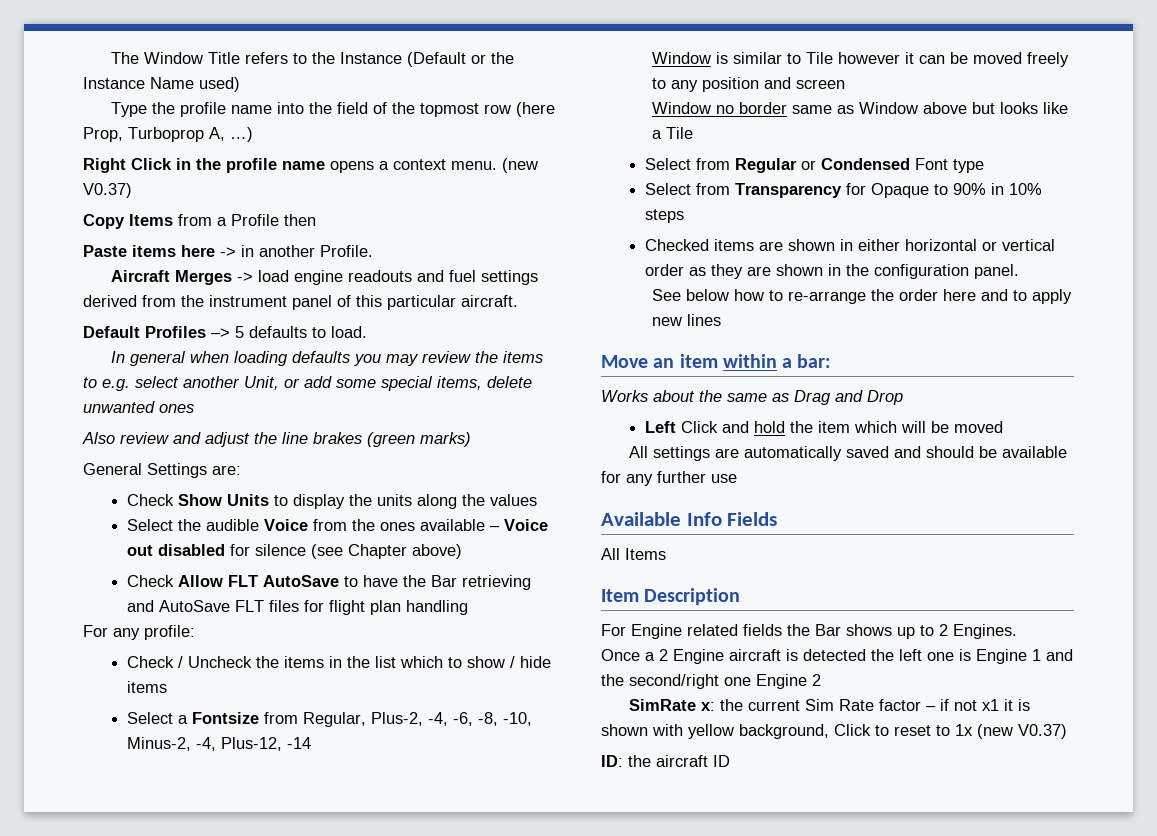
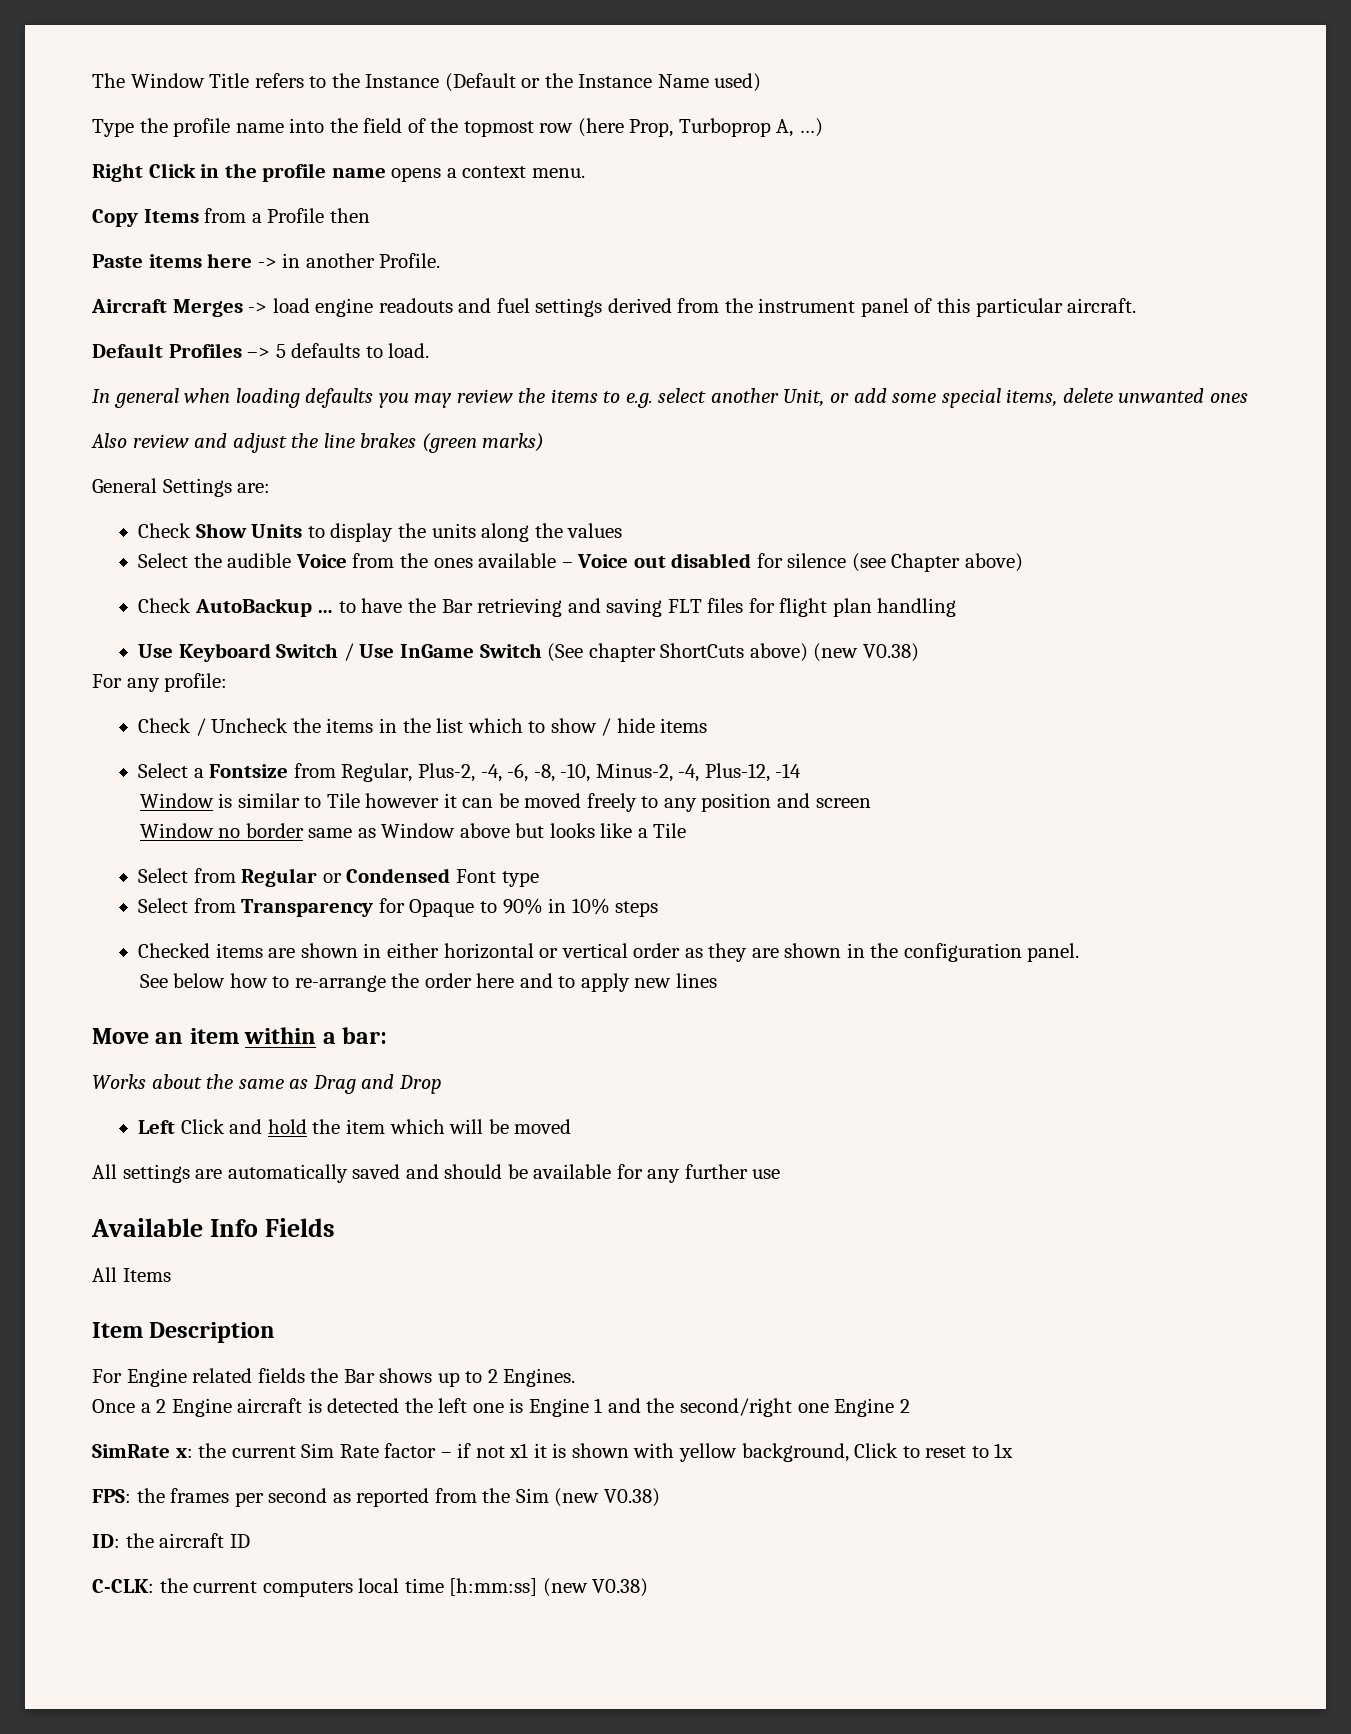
[502,158,538,173] [83,183,132,198] (new V0.37) -> (585, 173) none
[177,575,339,587] Allow FLT AutoSave -> [194,598,334,617] AutoBackup …
[158,600,230,612] AutoSave -> [606,598,663,617] saving
(468, 607) none -> [138,643,919,662] // Use Keyboard Switch / Use InGame Switch (See chapter ShortCuts above) (new V0.38)
[977,724,1067,739] [601,755,730,767] (new V0.37) // ID: the aircraft ID -> [92,1488,660,1507] [92,1533,250,1548] [92,1578,649,1597] // FPS: the frames per second as reported from the Sim (new V0.38) // ID: the aircraft ID // C-CLK: the current computers local time [h:mm:ss] (new V0.38)

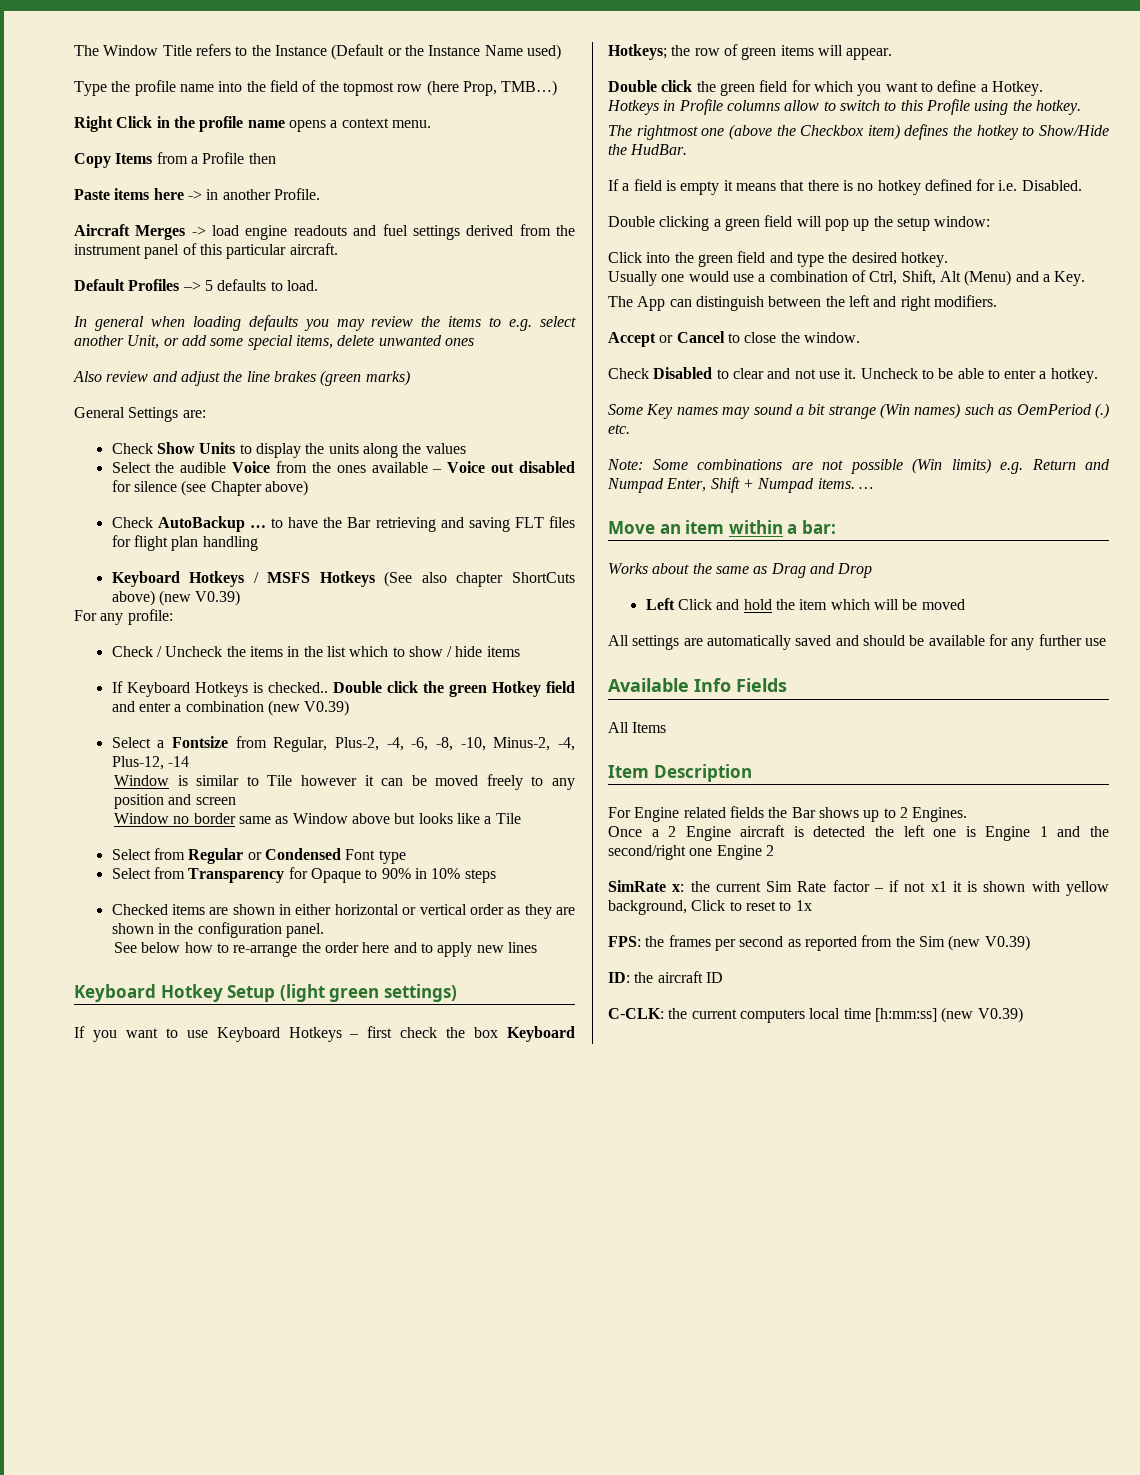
[678,118,824,137] Turboprop A, …) -> [501,80,558,96] TMB…)
[138,643,584,662] Use Keyboard Switch / Use InGame Switch (See -> [111,571,447,587] Keyboard Hotkeys / MSFS Hotkeys (See also
[862,643,919,662] V0.38) -> [195,590,241,606] V0.39)
(708, 725) none -> [111,681,575,697] [111,700,350,716] // If Keyboard Hotkeys is checked.. Double click the green Hotkey field and enter a combination (new V0.39)
(717, 980) none -> [74,984,457,1002] [74,1026,576,1042] [608,44,893,60] [608,80,1043,96] [607,99,1081,115] [608,124,1109,140] [608,144,688,155] [608,179,1082,195] [608,215,991,231] [608,251,948,267] [608,270,1086,286] [608,295,997,311] [608,331,860,347] [608,367,1098,383] [608,403,1110,419] [608,424,630,434] [607,458,1110,474] [607,477,873,493] // Keyboard Hotkey Setup (light green settings) // If you want to use Keyboard Hotkeys – first check the box Keyboard Hotkeys; the row of green items will appear. // Double click the green field for which you want to define a Hotkey. // Hotkeys in Profile columns allow to switch to this Profile using the hotkey. // The rightmost one (above the Checkbox item) defines the hotkey to Show/Hide the HudBar. // If a field is empty it means that there is no hotkey defined for i.e. Disabled. // Double clicking a green field will pop up the setup window: // Click into the green field and type the desired hotkey. // Usually one would use a combination of Ctrl, Shift, Alt (Menu) and a Key. // The App can distinguish between the left and right modifiers. // Accept or Cancel to close the window. // Check Disabled to clear and not use it. Uncheck to be able to enter a hotkey. // Some Key names may sound a bit strange (Win names) such as OemPeriod (.) etc. // Note: Some combinations are not possible (Win limits) e.g. Return and Numpad Enter, Shift + Numpad items. …
[603,1488,660,1507] V0.38) -> [984,935,1030,951] V0.39)
[592,1578,649,1597] V0.38) -> [977,1007,1023,1023] V0.39)

